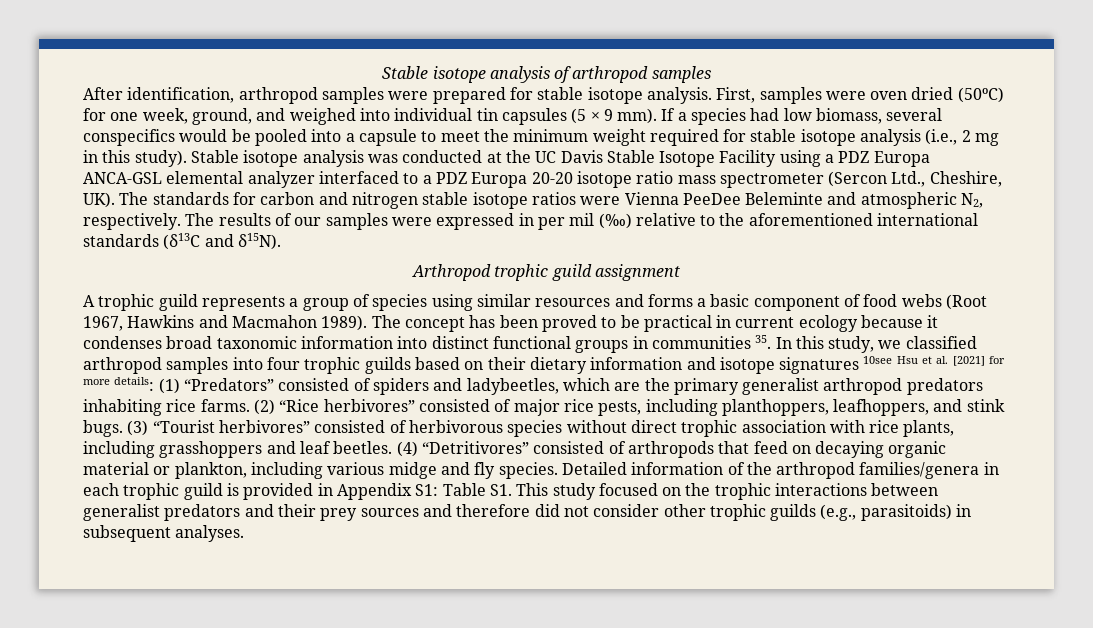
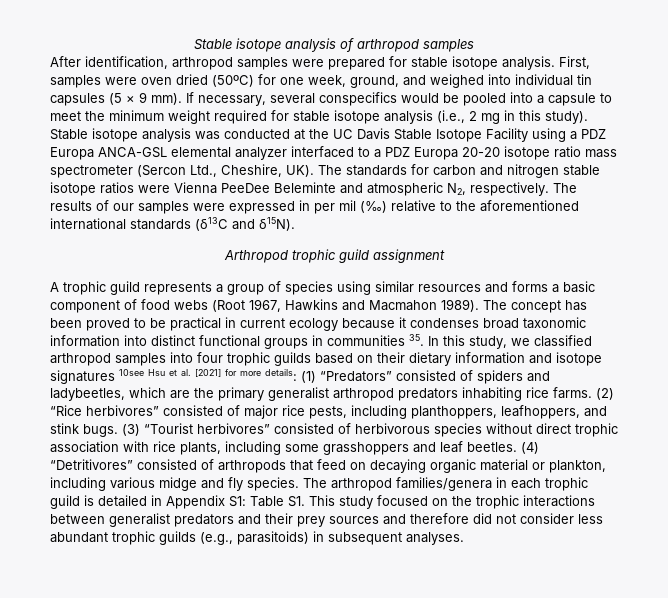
[677,108,883,125] a species had low biomass, -> [198,95,266,106] necessary,
(155, 449) none -> [285,444,319,452] some
[561,462,772,475] Detailed information of the -> [303,478,327,488] The
[243,483,314,500] provided -> [98,495,147,507] detailed
[663,504,706,517] other -> [578,514,603,524] [50,532,108,543] less abundant

